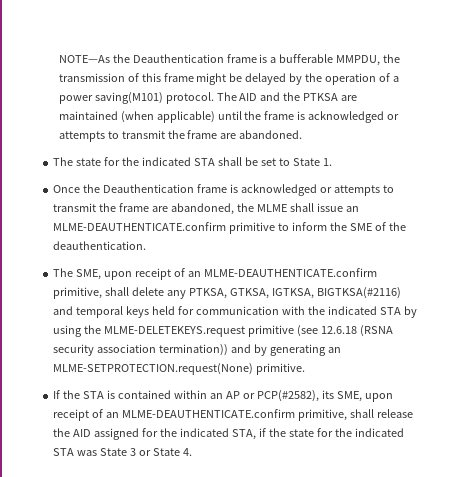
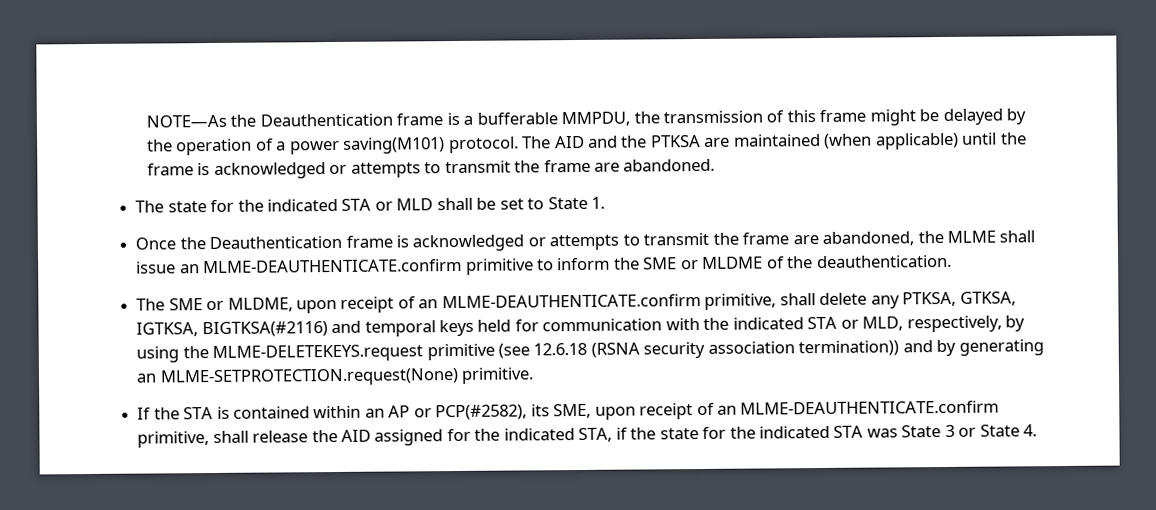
(215, 162) none -> [374,198,434,211] or MLD
(372, 227) none -> [680,256,764,270] or MLDME
[76,269,102,280] SME, -> [168,297,293,312] SME or MLDME,
(401, 311) none -> [840,315,1002,333] or MLD, respectively,

